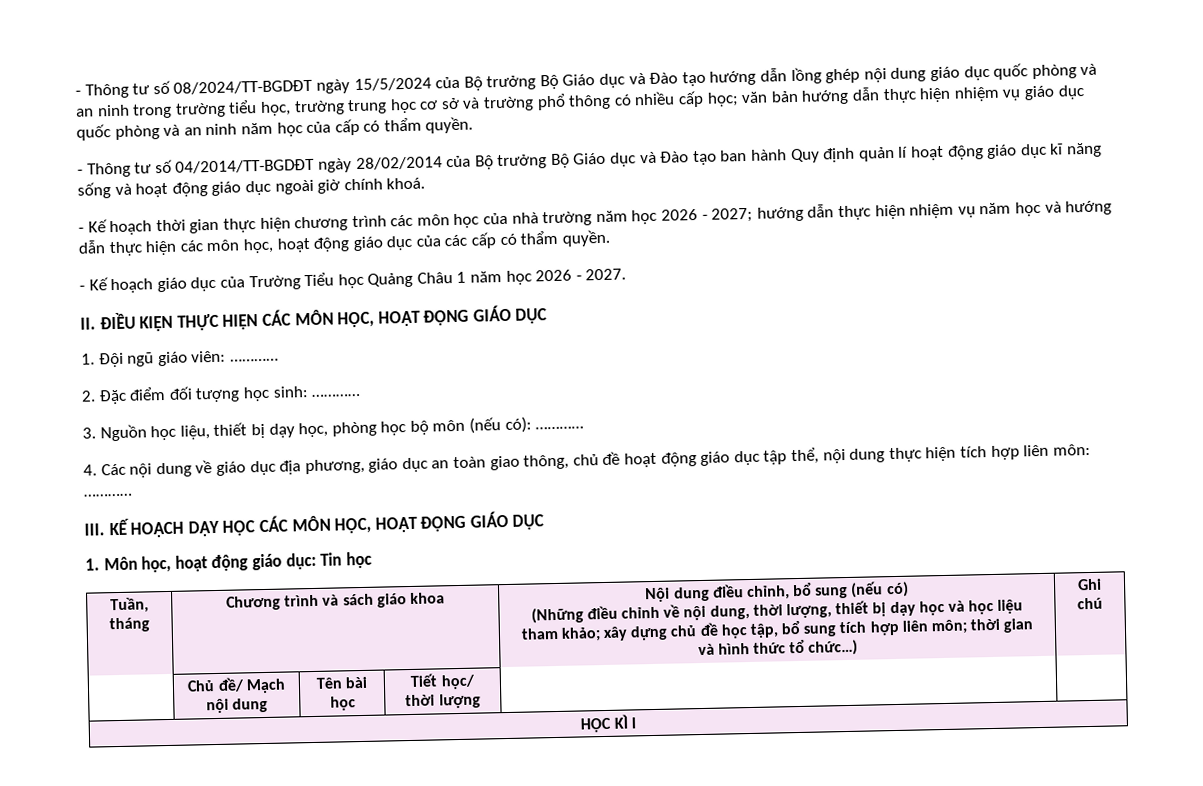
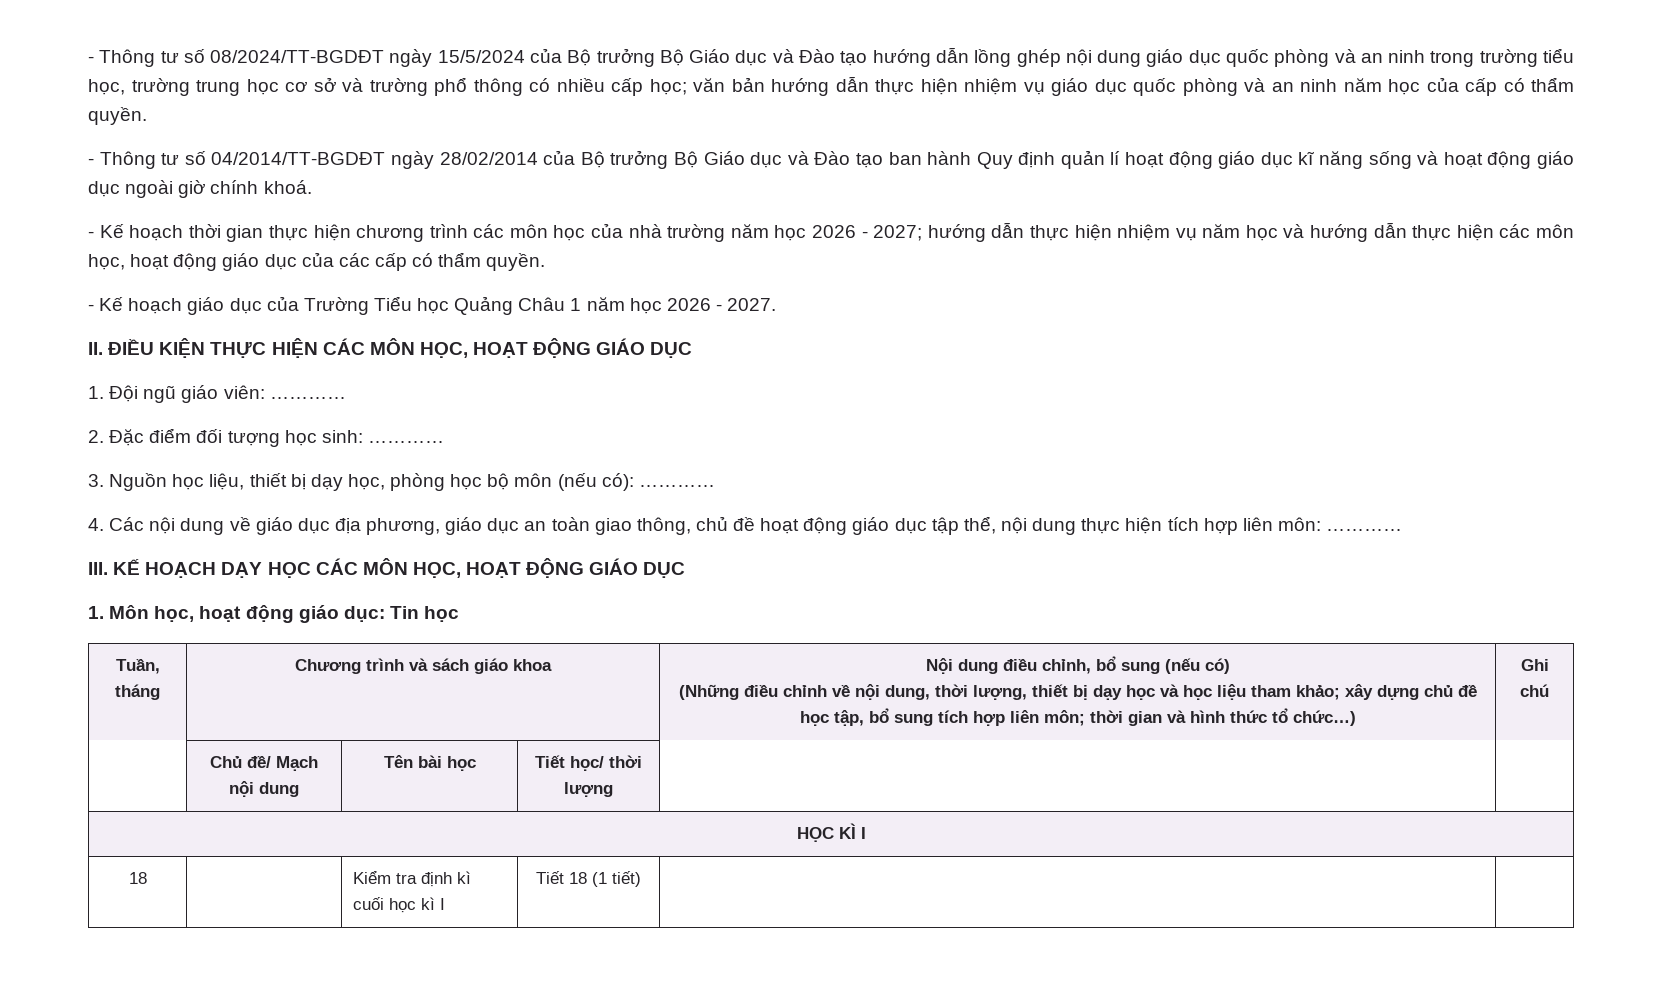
(636, 723) none -> [128,872,147,884] [353,871,472,887] [353,897,446,913] [536,871,641,887] // 18 | | Kiểm tra định kì cuối học kì I | Tiết 18 (1 tiết) | |

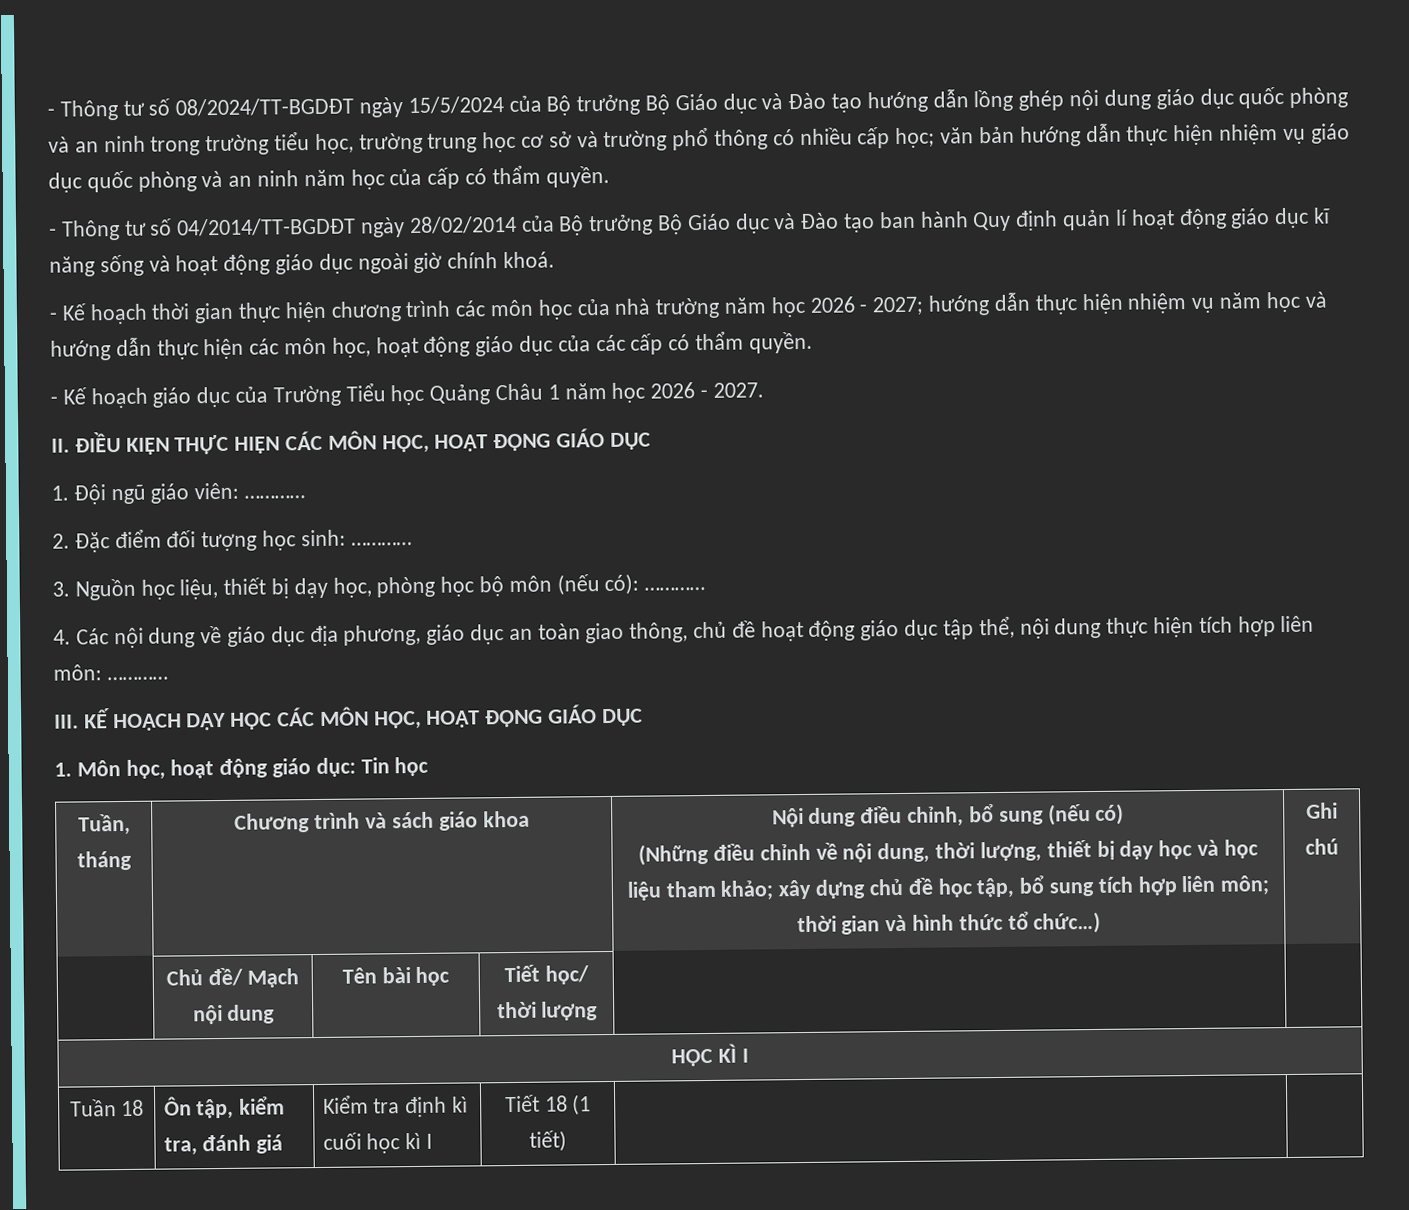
(866, 833) none -> [69,1099,117,1117] Tuần
(147, 878) none -> [163,1096,286,1120] [163,1134,284,1156] Ôn tập, kiểm tra, đánh giá

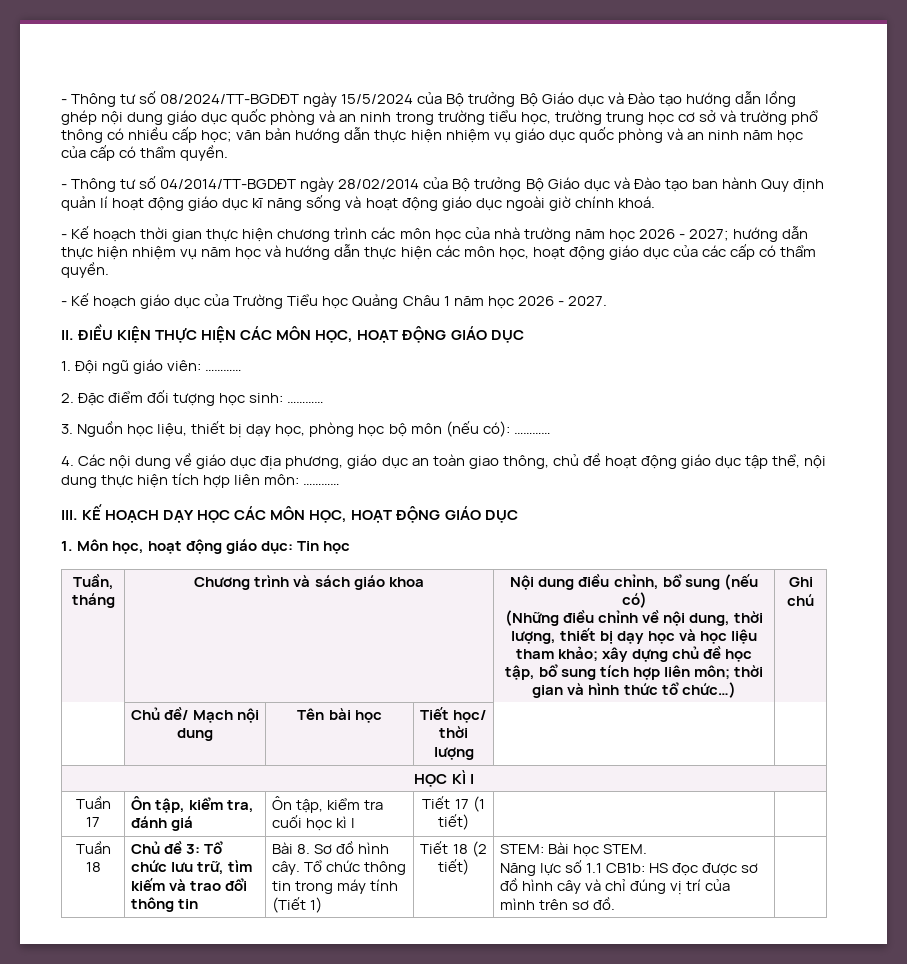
[121,1099,145,1117] 18 -> [86,817,100,827] 17
[322,1095,468,1118] Kiểm tra định kì -> [271,796,383,813] Ôn tập, kiểm tra
[544,1095,568,1112] 18 -> [454,799,469,809] 17
(567, 1141) none -> [75,841,111,854] [85,862,101,872] [130,841,223,854] [130,860,252,875] [130,878,247,891] [130,897,198,912] [271,841,389,854] [271,860,406,875] [271,879,398,894] [271,897,322,913] [420,841,487,857] [438,859,469,875] [499,842,647,857] [499,860,759,876] [499,878,731,895] [499,897,615,910] // Tuần 18 | Chủ đề 3: Tổ chức lưu trữ, tìm kiếm và trao đổi thông tin | Bài 8. Sơ đồ hình cây. Tổ chức thông tin trong máy tính (Tiết 1) | Tiết 18 (2 tiết) | STEM: Bài học STEM. // Năng lực số 1.1 CB1b: HS đọc được sơ đồ hình cây và chỉ đúng vị trí của mình trên sơ đồ. |

